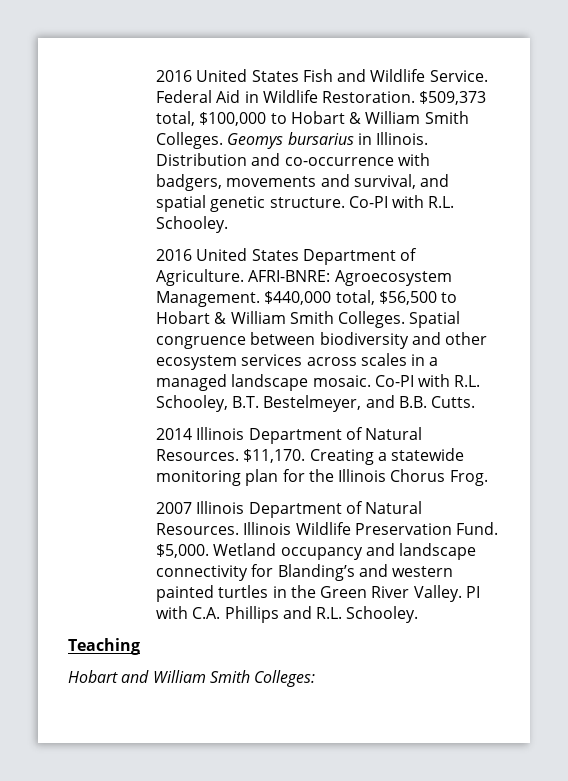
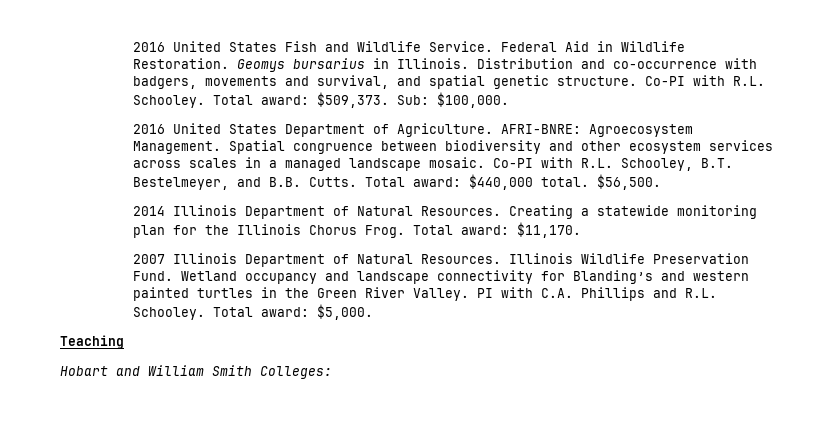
[419,91,487,105] [155,111,469,126] [155,132,223,149] $509,373 total, $100,000 to Hobart & William Smith Colleges. -> (230, 63) none
(228, 224) none -> [213,92,510,108] Total award: $509,373. Sub: $100,000.
[264,290,458,305] [155,311,406,328] $440,000 total, $56,500 to Hobart & William Smith Colleges. -> (222, 147) none
(476, 402) none -> [365,174,662,190] Total award: $440,000 total. $56,500.
[243,449,306,463] $11,170. -> (502, 211) none
(488, 478) none -> [413,222,582,238] Total award: $11,170.
[155,544,209,558] $5,000. -> (174, 276) none
(419, 614) none -> [213,304,374,320] Total award: $5,000.

